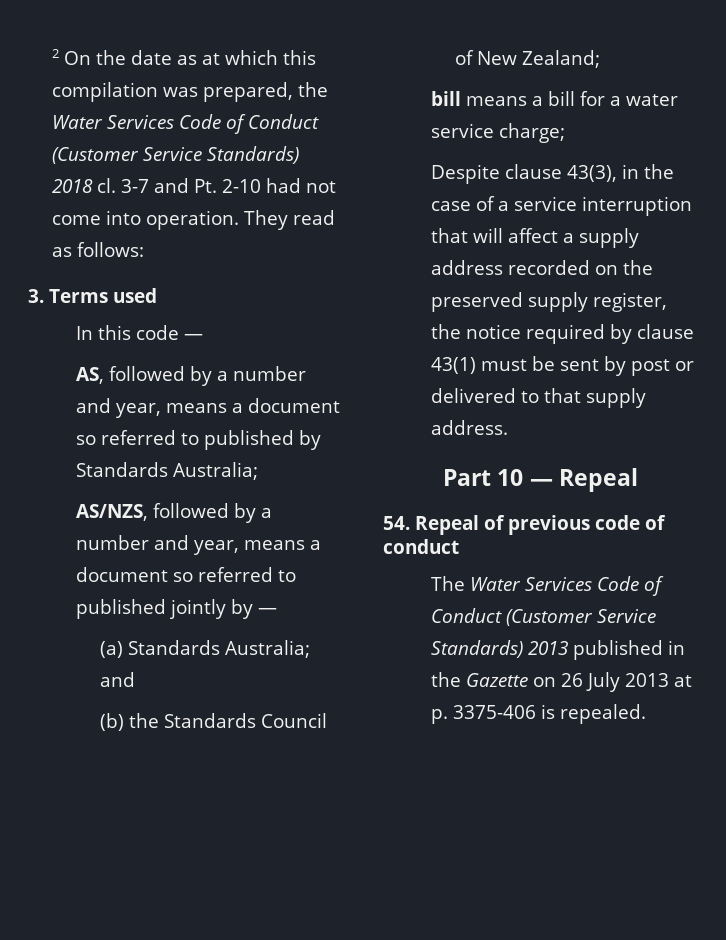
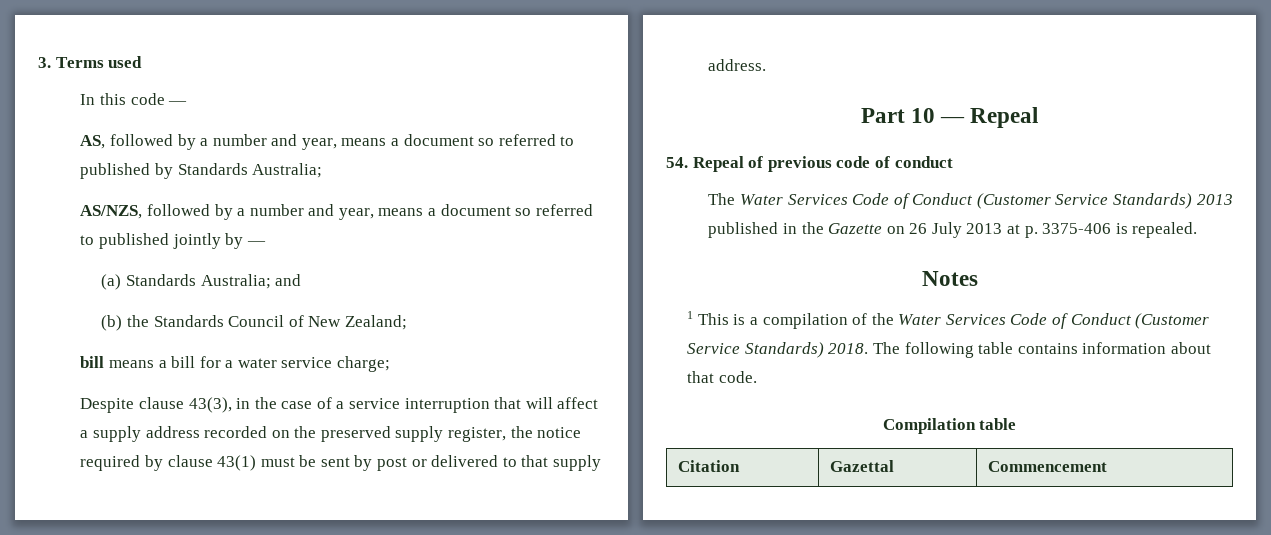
[52,49,317,65] [52,82,329,102] [52,114,320,134] [52,146,300,164] [52,178,337,193] [52,210,336,230] [52,242,145,257] 2 On the date as at which this compilation was prepared, the Water Services Code of Conduct (Customer Service Standards) 2018 cl. 3-7 and Pt. 2-10 had not come into operation. They read as follows: // -> (38, 62) none
(647, 714) none -> [921,271,978,286] [687,311,1210,329] [687,342,1211,358] [687,371,757,383] [882,418,1017,434] [678,460,741,472] [830,460,895,472] [988,461,1108,472] // Notes // 1 This is a compilation of the Water Services Code of Conduct (Customer Service Standards) 2018. The following table contains information about that code. // Compilation table // Citation | Gazettal | Commencement

